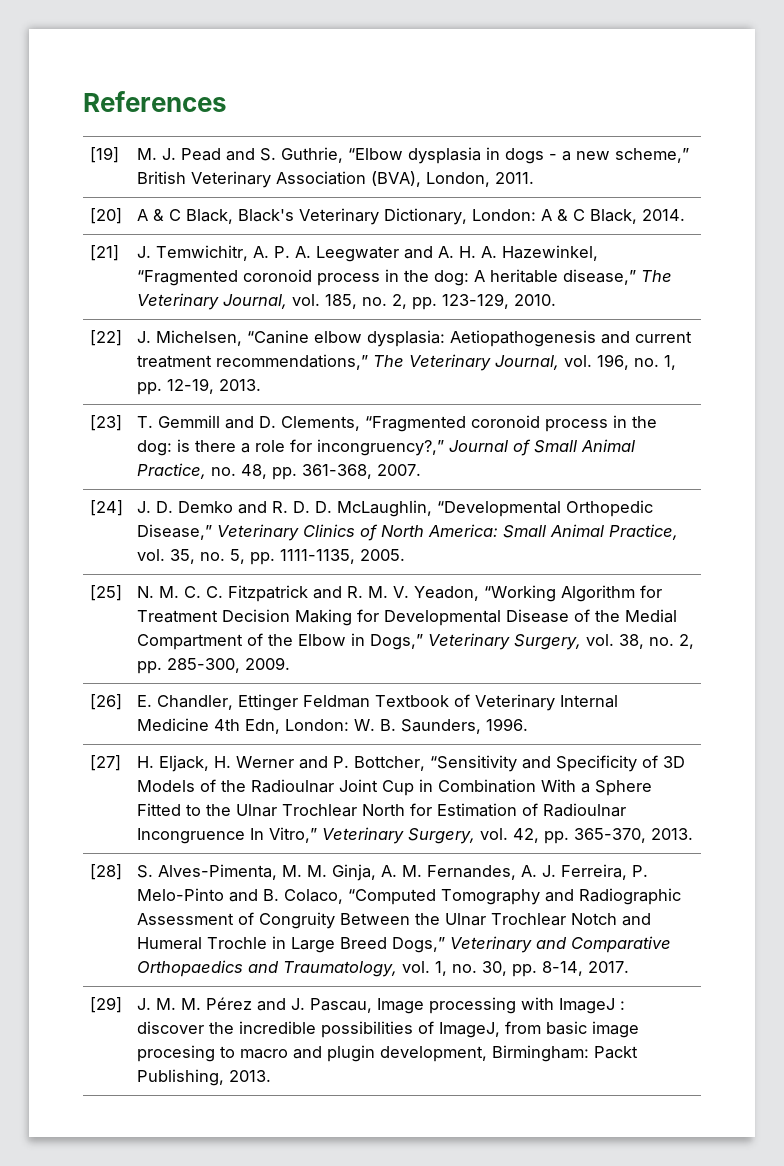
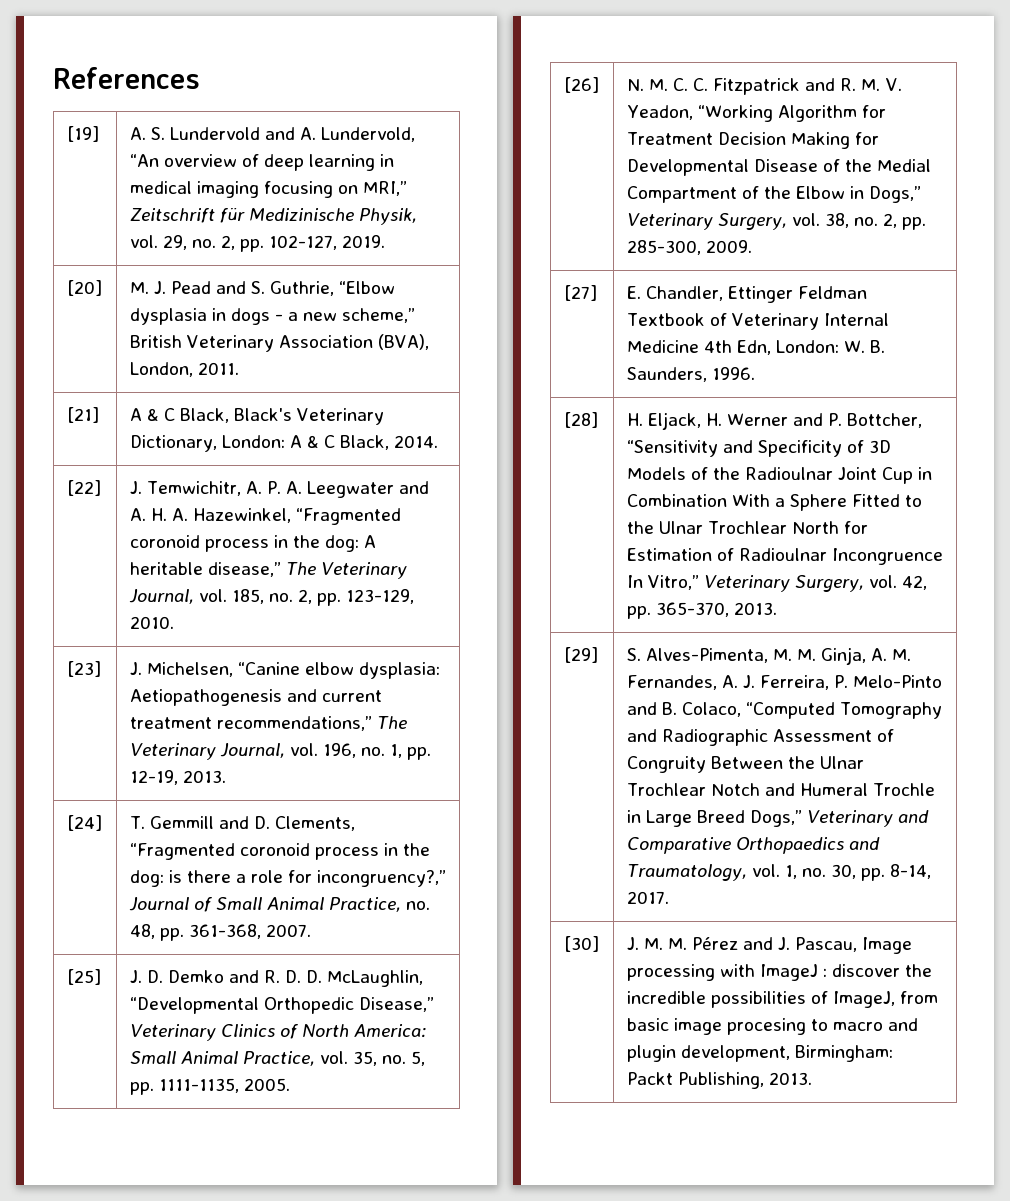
(119, 155) none -> [129,127,416,142] [129,154,395,171] [129,181,408,198] [129,208,417,225] [129,235,386,252] [66,280,102,296] | A. S. Lundervold and A. Lundervold, “An overview of deep learning in medical imaging focusing on MRI,” Zeitschrift für Medizinische Physik, vol. 29, no. 2, pp. 102-127, 2019. // [20]
[89,208,122,224] [20] -> [66,407,99,423] [21]
[89,245,119,261] [21] -> [66,480,101,496] [22]
[89,330,122,346] [22] -> [66,661,101,677] [23]
[89,415,122,431] [23] -> [66,815,102,831] [24]
[89,500,123,516] [24] -> [66,969,101,985] [25]
[89,585,122,601] [25] -> [563,77,599,93] [26]
[89,694,122,710] [26] -> [563,285,597,301] [27]
[89,755,121,771] [27] -> [563,412,598,428] [28]
[89,864,122,880] [28] -> [563,647,598,663] [29]
[89,997,122,1013] [29] -> [563,936,599,952] [30]

